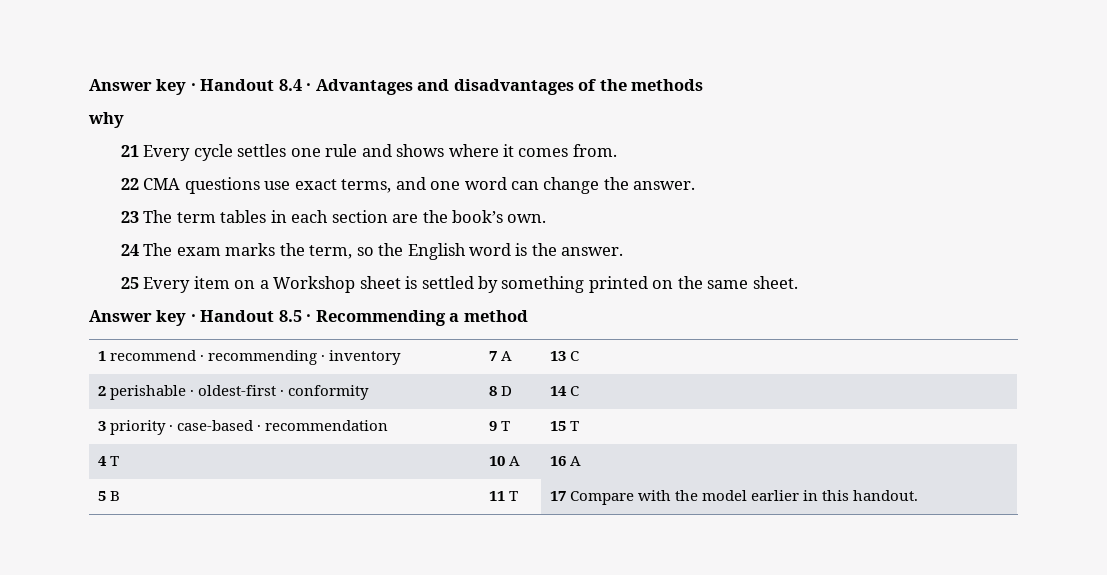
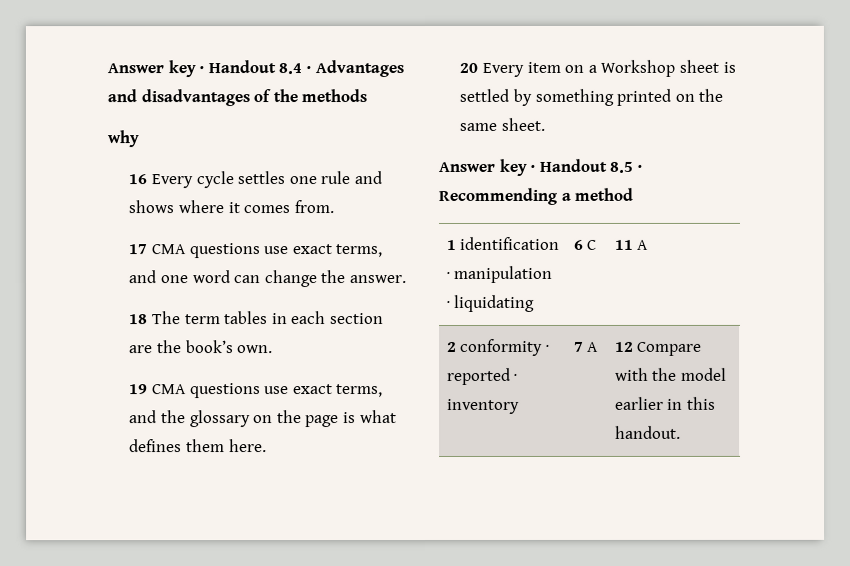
[120,145,139,157] 21 -> [128,174,148,185] 16
[120,178,139,190] 22 -> [128,244,148,255] 17
[120,211,139,223] 23 -> [129,314,149,325] 18
[120,243,624,260] [120,277,139,289] 24 The exam marks the term, so the English word is the answer. // 25 -> [129,383,384,399] [129,410,397,428] [129,439,267,453] [459,62,479,73] 19 CMA questions use exact terms, and the glossary on the page is what defines them here. // 20
[109,350,401,365] [488,351,512,361] [549,351,579,361] [97,385,369,400] [488,386,512,396] [549,386,579,396] [97,420,388,435] [488,421,510,431] [549,421,579,431] [97,456,119,466] [488,456,520,466] [549,456,581,466] [97,491,120,501] [488,491,518,501] [549,491,566,501] recommend · recommending · inventory | 7 A | 13 C // 2 perishable · oldest-first · conformity | 8 D | 14 C // 3 priority · case-based · recommendation | 9 T | 15 T // 4 T | 10 A | 16 A // 5 B | 11 T | 17 -> [459,236,560,250] [445,265,553,283] [446,294,536,312] [572,239,597,250] [613,239,649,250] [446,338,550,356] [446,367,519,385] [446,398,520,414] [573,341,600,352] [614,341,634,352] identification · manipulation · liquidating | 6 C | 11 A // 2 conformity · reported · inventory | 7 A | 12

